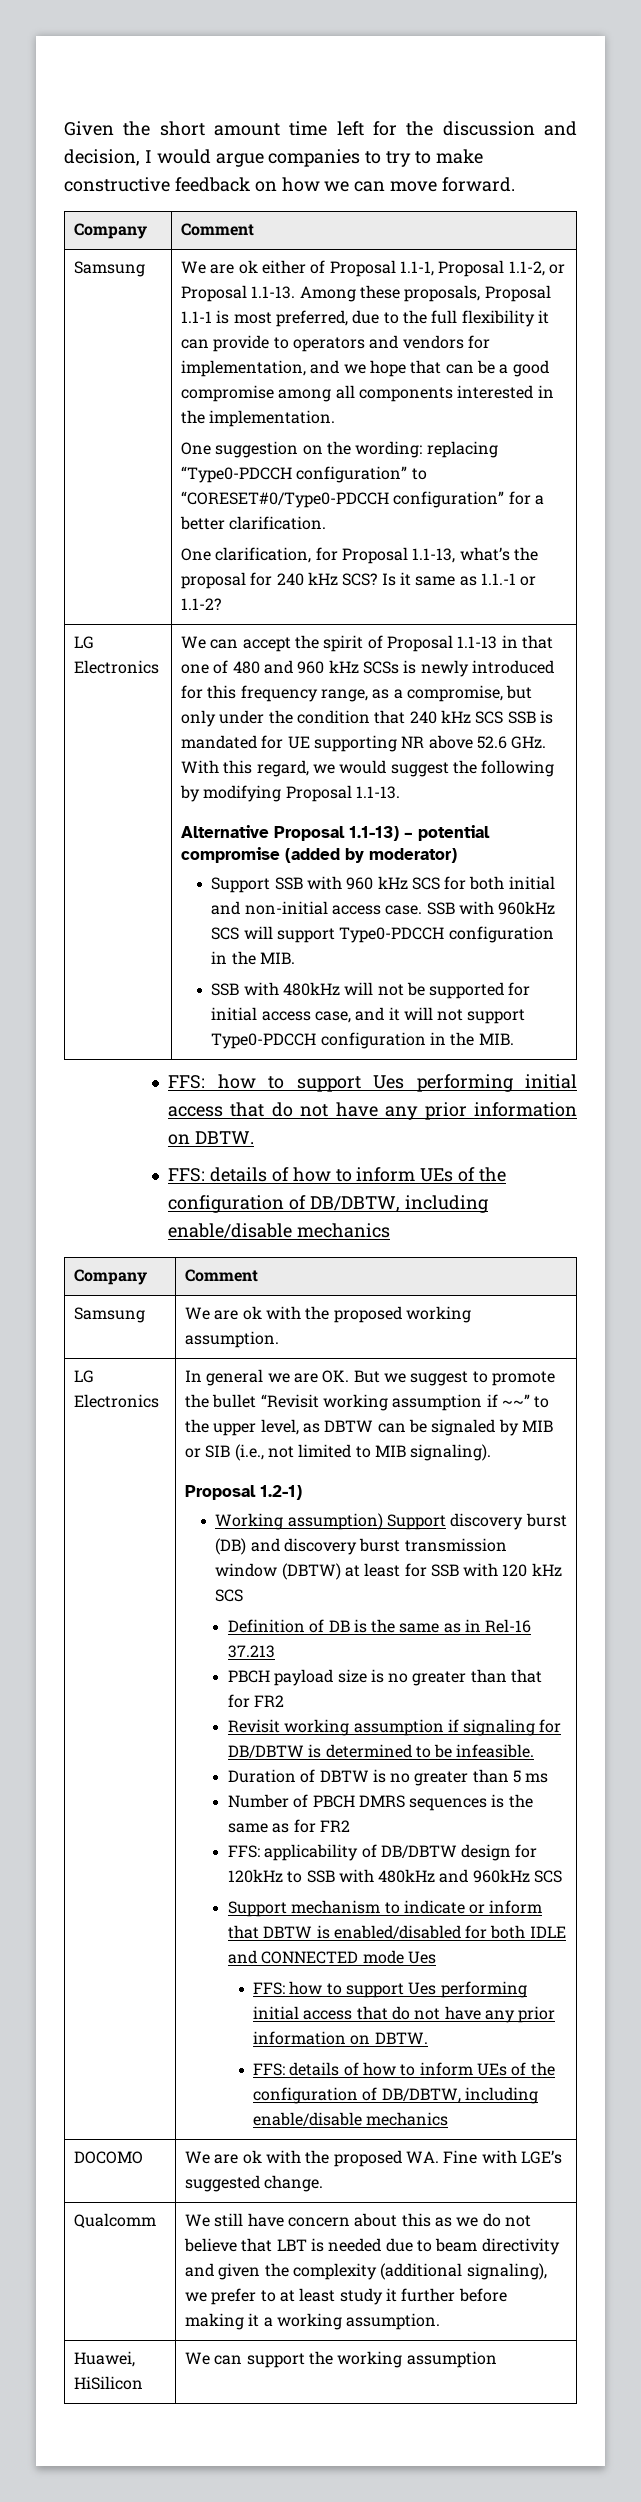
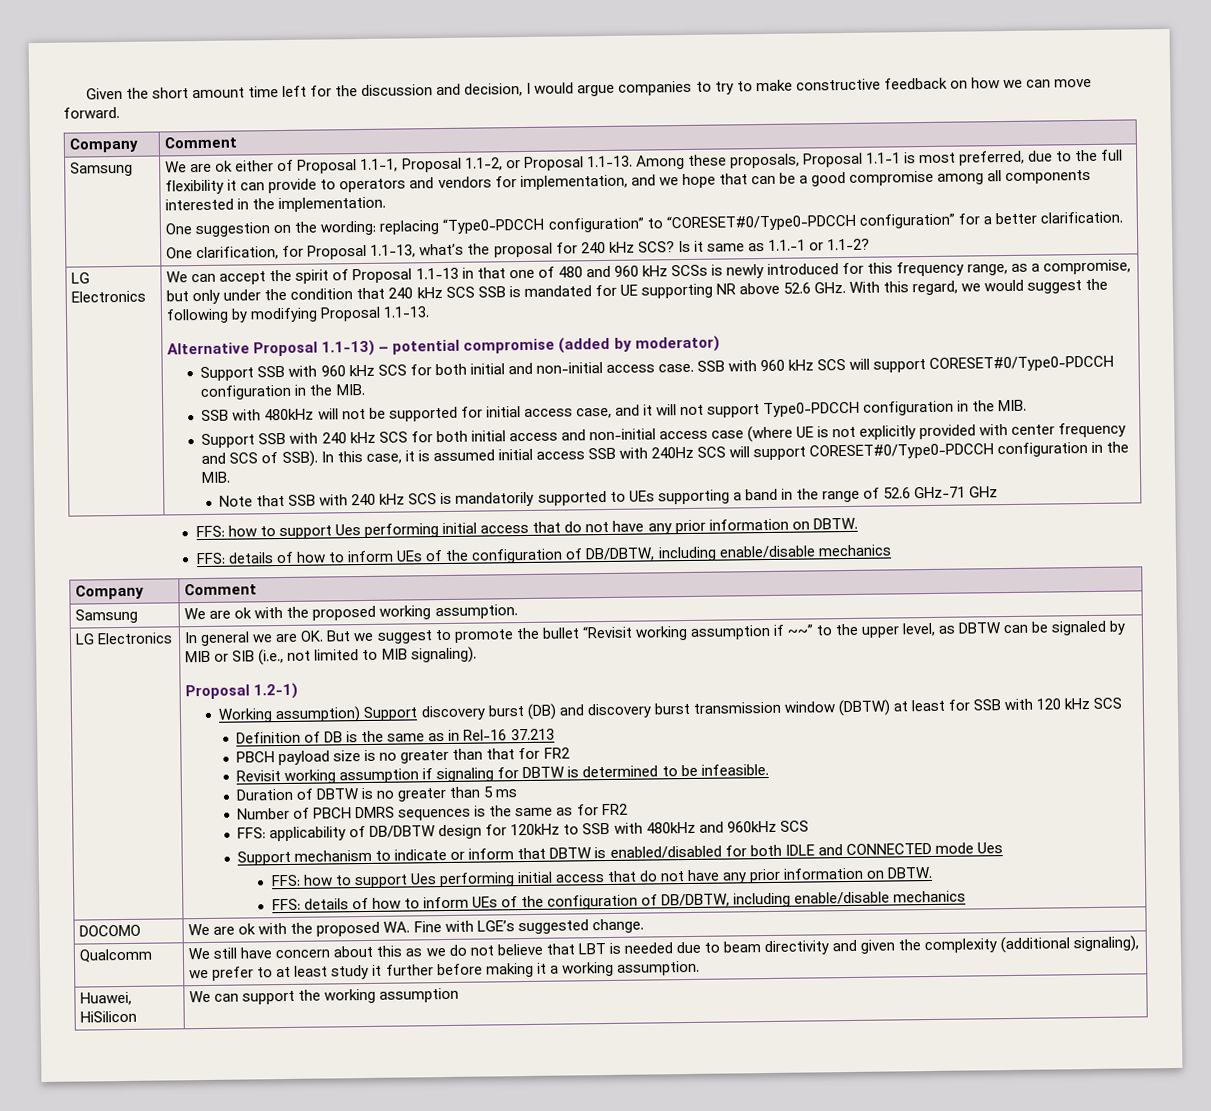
[498,901,556,915] [211,926,445,943] 960kHz SCS will support Type0-PDCCH -> [760,355,1115,373] 960 kHz SCS will support CORESET#0/Type0-PDCCH
(514, 1039) none -> [201,422,1127,448] [201,441,1130,468] [201,471,232,483] [219,486,999,507] // Support SSB with 240 kHz SCS for both initial access and non-initial access case (where UE is not explicitly provided with center frequency and SCS of SSB). In this case, it is assumed initial access SSB with 240Hz SCS will support CORESET#0/Type0-PDCCH configuration in the MIB. // Note that SSB with 240 kHz SCS is mandatorily supported to UEs supporting a band in the range of 52.6 GHz-71 GHz
[227,1745,304,1758] DB/DBTW -> [522,766,565,779] DBTW

